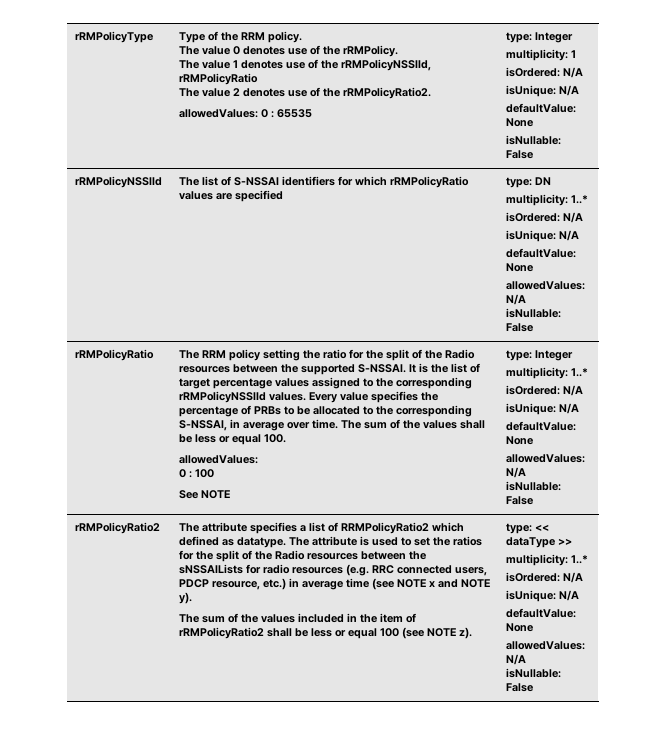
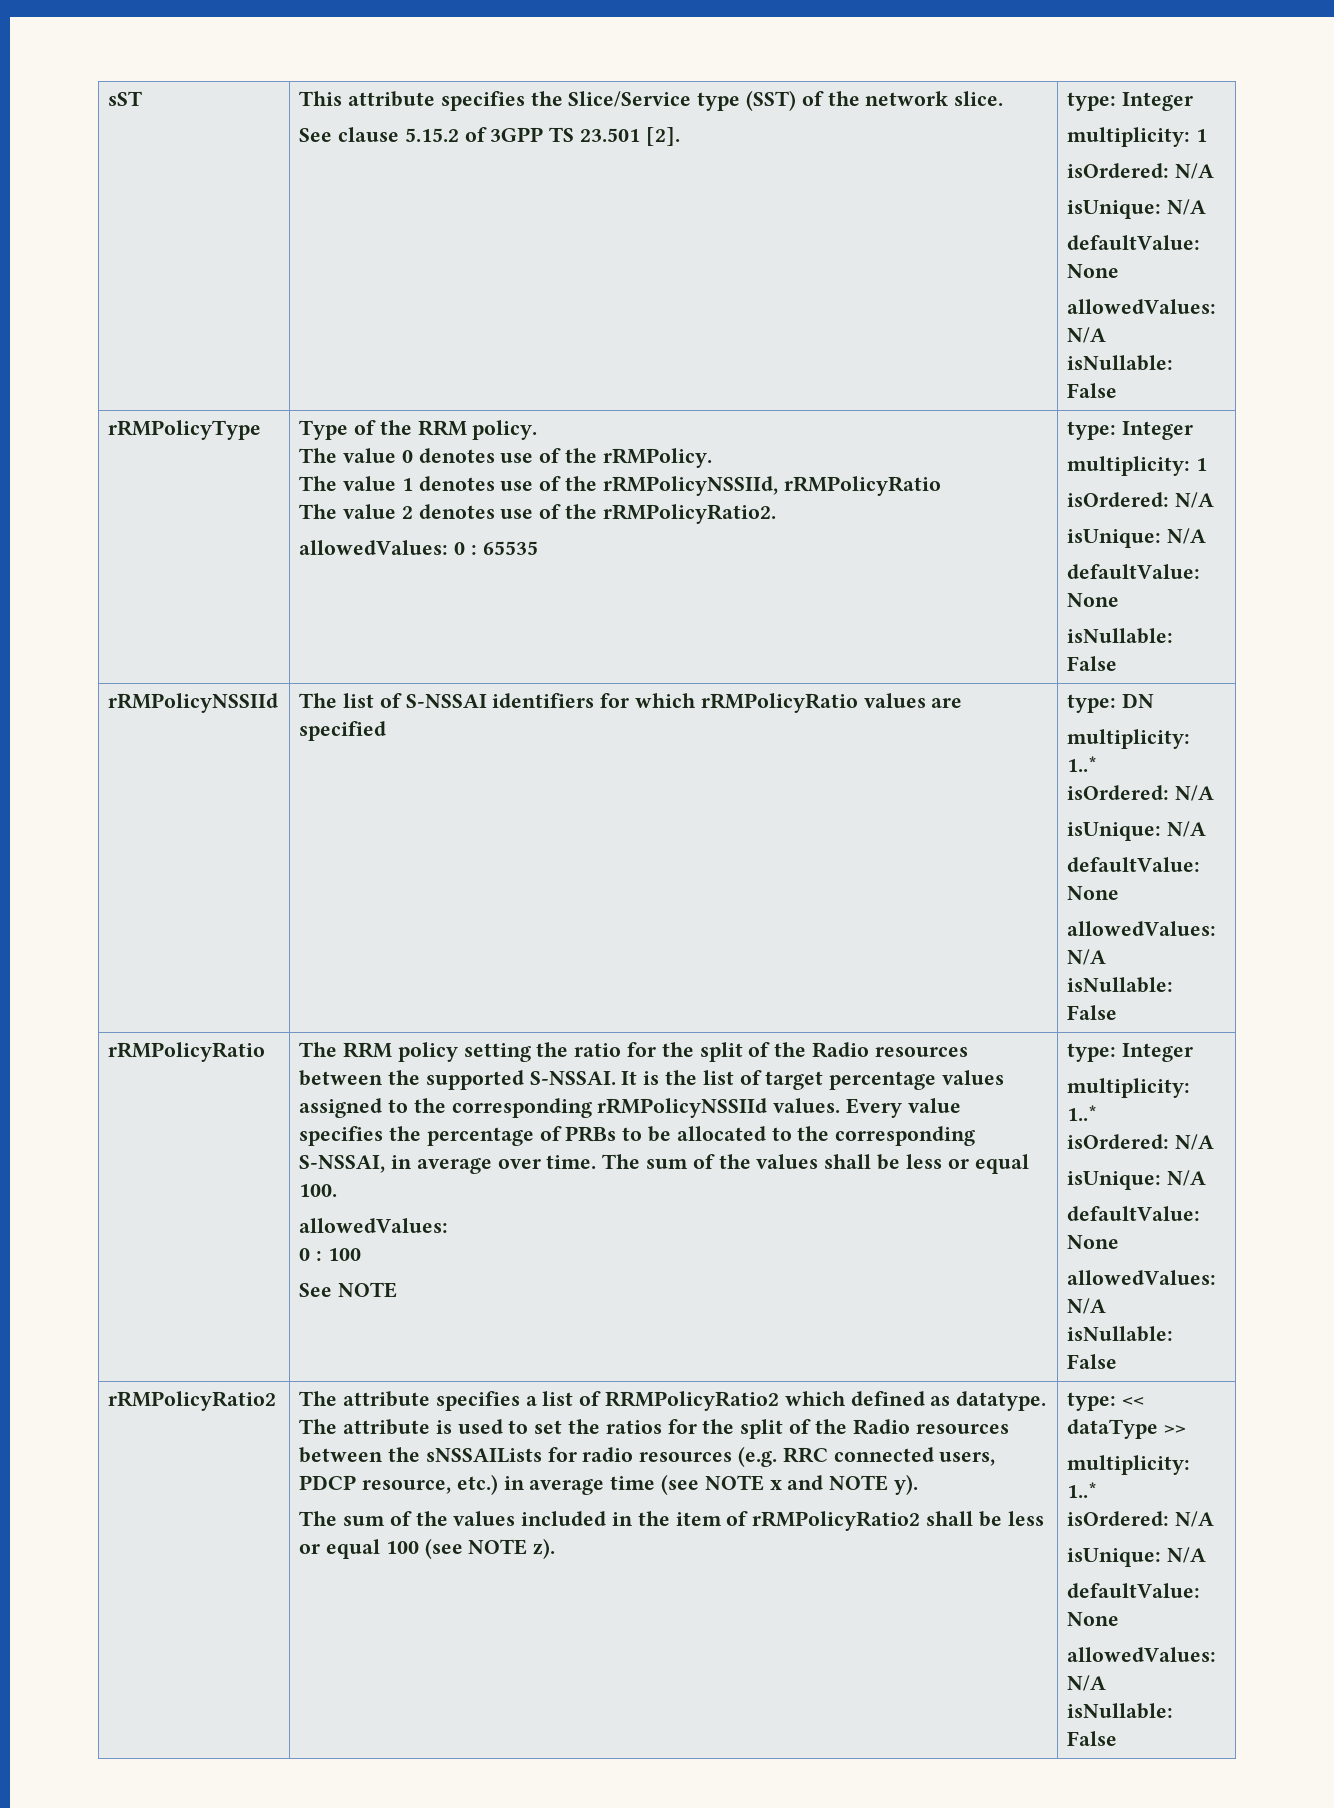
(75, 37) none -> [108,91,143,106] [299,90,1004,111] [299,127,680,146] [1067,92,1194,111] [1067,127,1208,147] [1067,163,1215,179] [1067,199,1207,219] [1067,235,1201,250] [1067,264,1120,278] [1067,299,1217,314] [1067,327,1107,343] [1067,355,1174,371] [1067,383,1118,398] sST | This attribute specifies the Slice/Service type (SST) of the network slice. // See clause 5.15.2 of 3GPP TS 23.501 [2]. | type: Integer // multiplicity: 1 // isOrdered: N/A // isUnique: N/A // defaultValue: None // allowedValues: N/A // isNullable: False //

